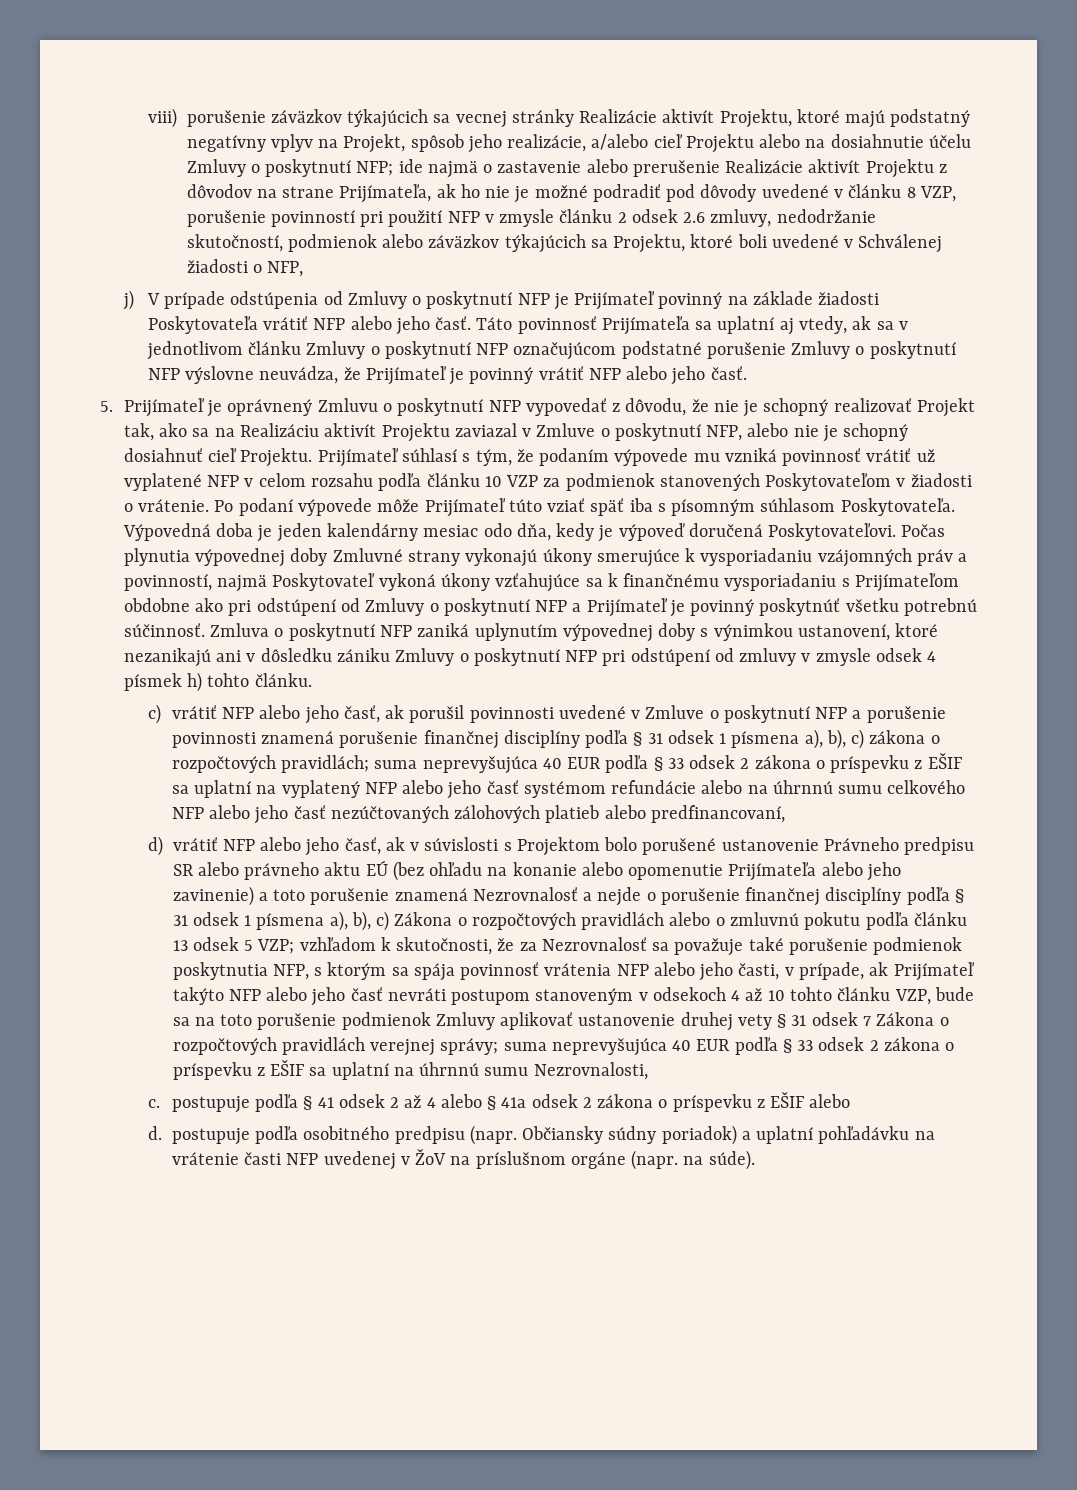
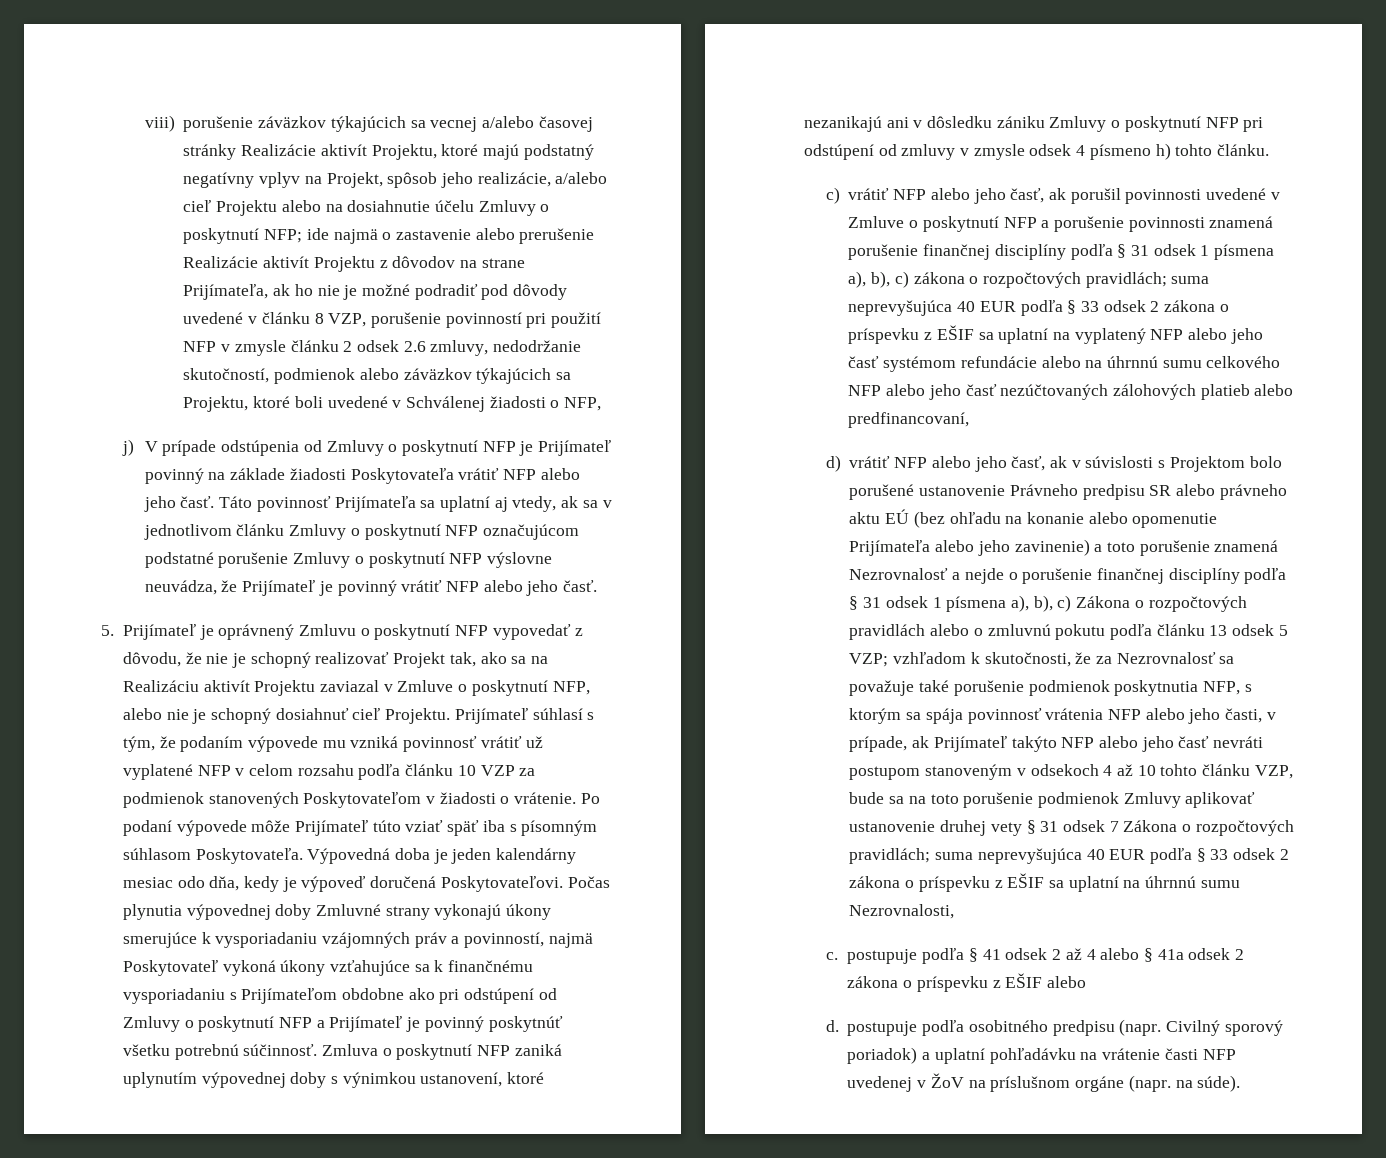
(507, 119) none -> [482,116,593,132] a/alebo časovej
[123,673,182,691] písmek -> [1089,144,1151,160] písmeno
[281,1037,499,1056] pravidlách verejnej správy; -> [849,848,931,864] pravidlách;
[522,1126,657,1144] Občiansky súdny -> [1166,1020,1283,1036] Civilný sporový

